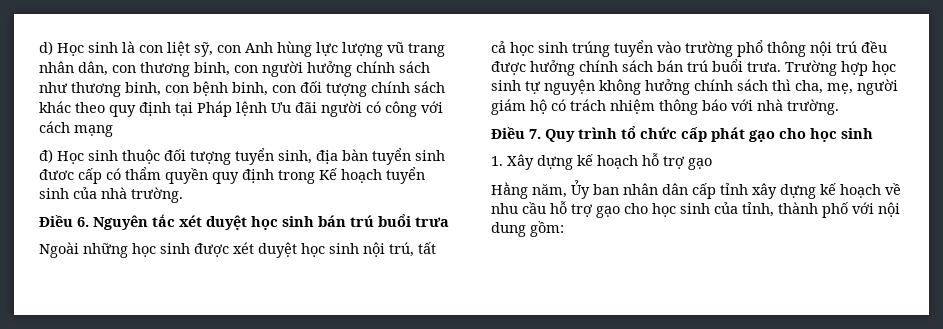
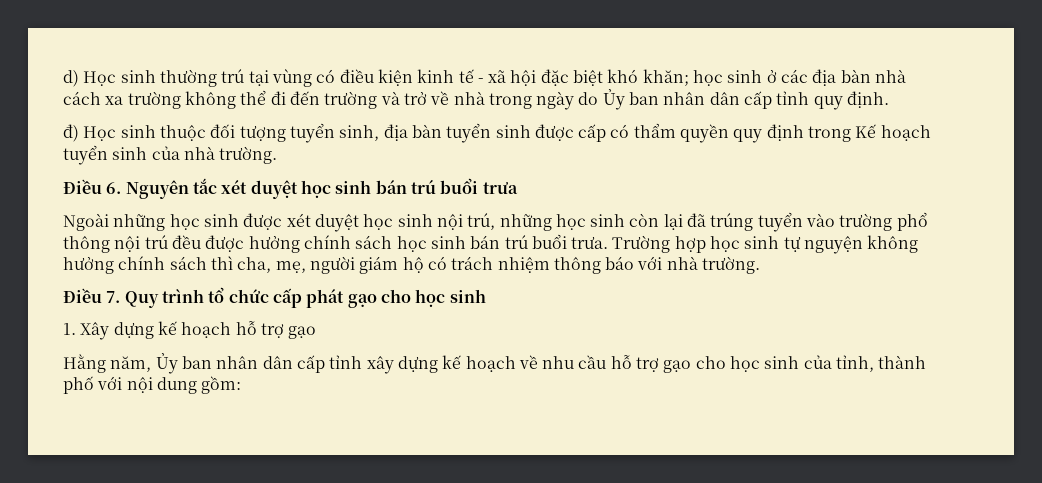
[122,41,445,57] [39,61,430,77] [39,81,445,97] [39,101,443,117] [39,121,113,137] là con liệt sỹ, con Anh hùng lực lượng vũ trang nhân dân, con thương binh, con người hưởng chính sách như thương binh, con bệnh binh, con đối tượng chính sách khác theo quy định tại Pháp lệnh Ưu đãi người có công với cách mạng -> [159,69,907,87] [63,89,890,110] thường trú tại vùng có điều kiện kinh tế - xã hội đặc biệt khó khăn; học sinh ở các địa bàn nhà cách xa trường không thể đi đến trường và trở về nhà trong ngày do Ủy ban nhân dân cấp tỉnh quy định.
[39,169,74,180] đươc -> [534,124,574,141] được
[418,242,436,254] [491,41,568,56] tất cả học sinh -> [499,213,707,231] những học sinh còn lại đã
(653, 66) none -> [396,236,466,252] học sinh

